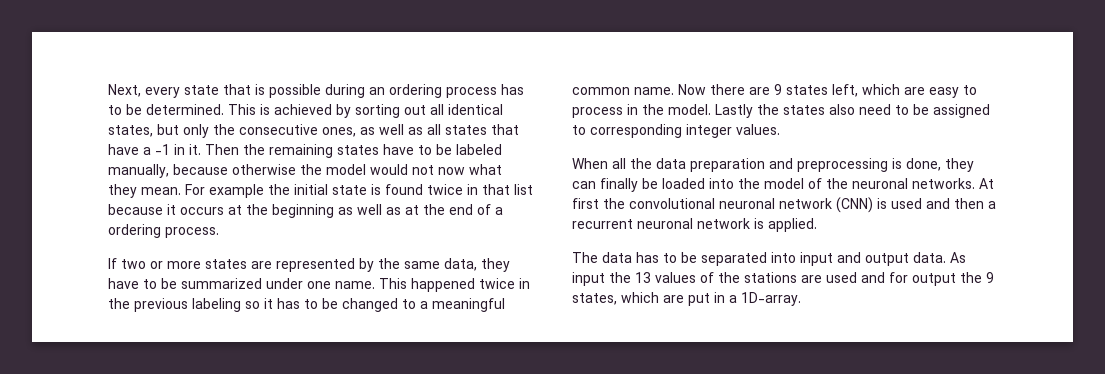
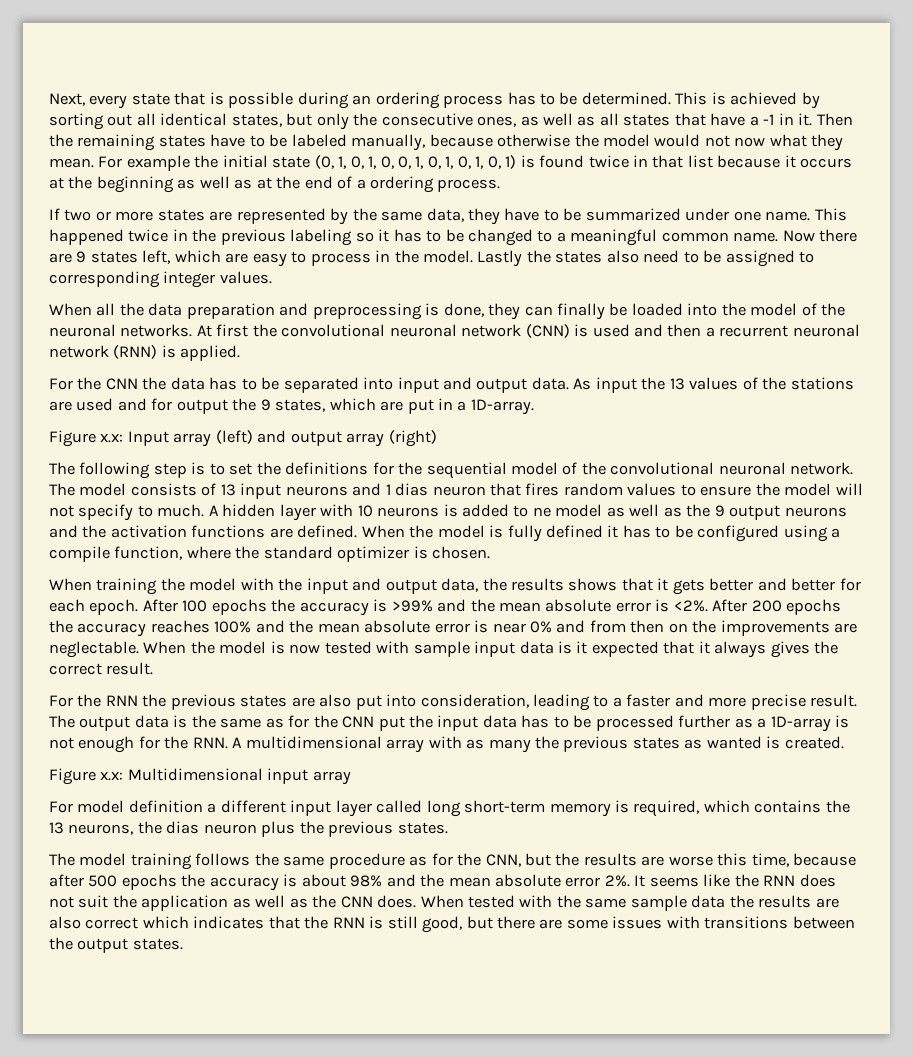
(367, 190) none -> [314,155,517,169] (0, 1, 0, 1, 0, 0, 1, 0, 1, 0, 1, 0, 1)
(750, 223) none -> [113,345,158,359] (RNN)
[572,252,598,263] The -> [49,377,167,390] For the CNN the
(801, 299) none -> [49,430,437,447] [49,462,854,479] [49,483,863,499] [49,504,847,521] [49,525,841,542] [49,546,491,562] [49,578,861,595] [49,599,842,616] [49,620,858,637] [49,641,839,658] [49,662,154,675] [49,694,858,711] [49,715,850,732] [49,736,844,753] [49,768,351,785] [49,800,850,817] [49,821,448,837] [49,853,857,870] [49,874,836,891] [49,895,839,911] [49,916,855,933] [49,937,183,953] // Figure x.x: Input array (left) and output array (right) // The following step is to set the definitions for the sequential model of the convolutional neuronal network. The model consists of 13 input neurons and 1 dias neuron that fires random values to ensure the model will not specify to much. A hidden layer with 10 neurons is added to ne model as well as the 9 output neurons and the activation functions are defined. When the model is fully defined it has to be configured using a compile function, where the standard optimizer is chosen. // When training the model with the input and output data, the results shows that it gets better and better for each epoch. After 100 epochs the accuracy is >99% and the mean absolute error is <2%. After 200 epochs the accuracy reaches 100% and the mean absolute error is near 0% and from then on the improvements are neglectable. When the model is now tested with sample input data is it expected that it always gives the correct result. // For the RNN the previous states are also put into consideration, leading to a faster and more precise result. The output data is the same as for the CNN put the input data has to be processed further as a 1D-array is not enough for the RNN. A multidimensional array with as many the previous states as wanted is created. // Figure x.x: Multidimensional input array // For model definition a different input layer called long short-term memory is required, which contains the 13 neurons, the dias neuron plus the previous states. // The model training follows the same procedure as for the CNN, but the results are worse this time, because after 500 epochs the accuracy is about 98% and the mean absolute error 2%. It seems like the RNN does not suit the application as well as the CNN does. When tested with the same sample data the results are also correct which indicates that the RNN is still good, but there are some issues with transitions between the output states.

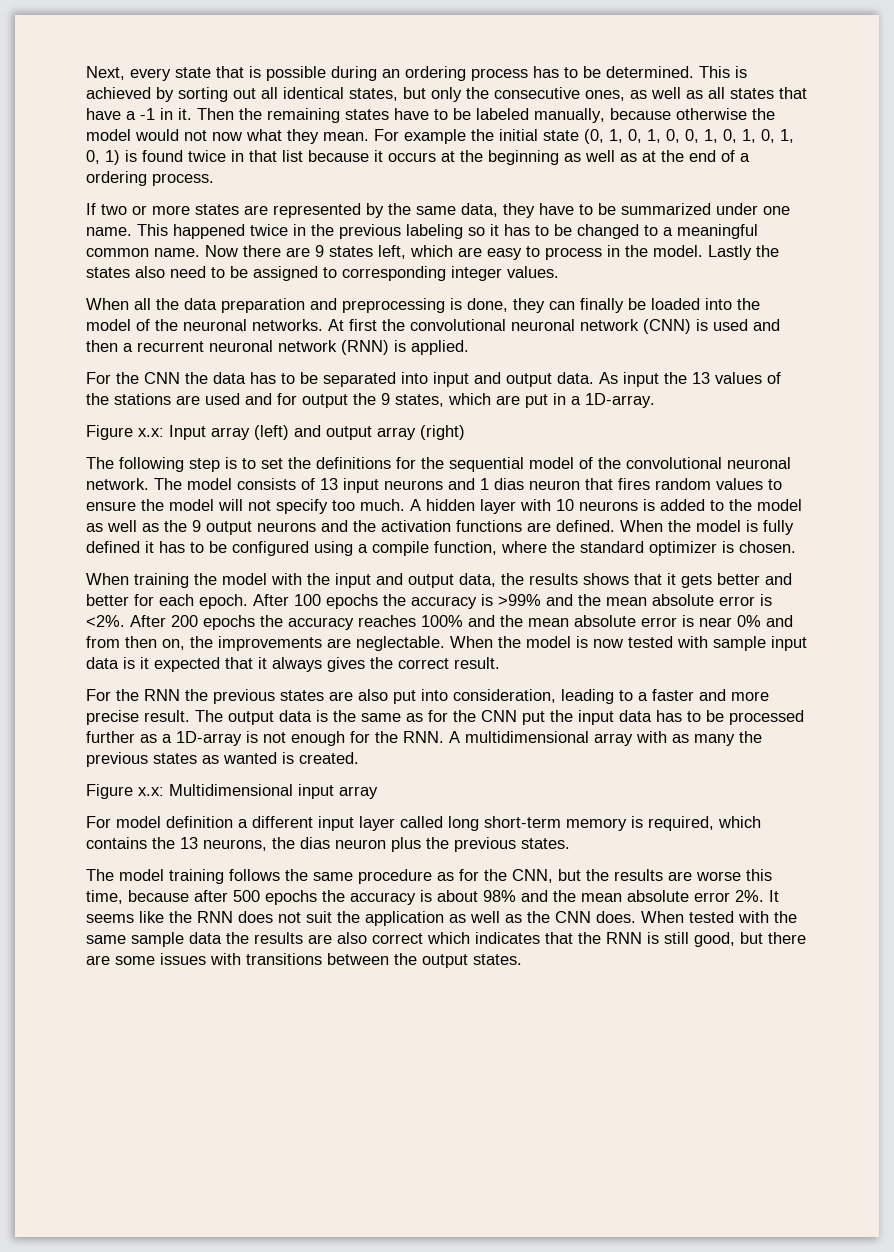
[137,505,153,517] to -> [332,500,355,511] too
[532,507,551,517] ne -> [729,499,752,511] the
[668,623,688,633] on -> [162,639,185,650] on,

